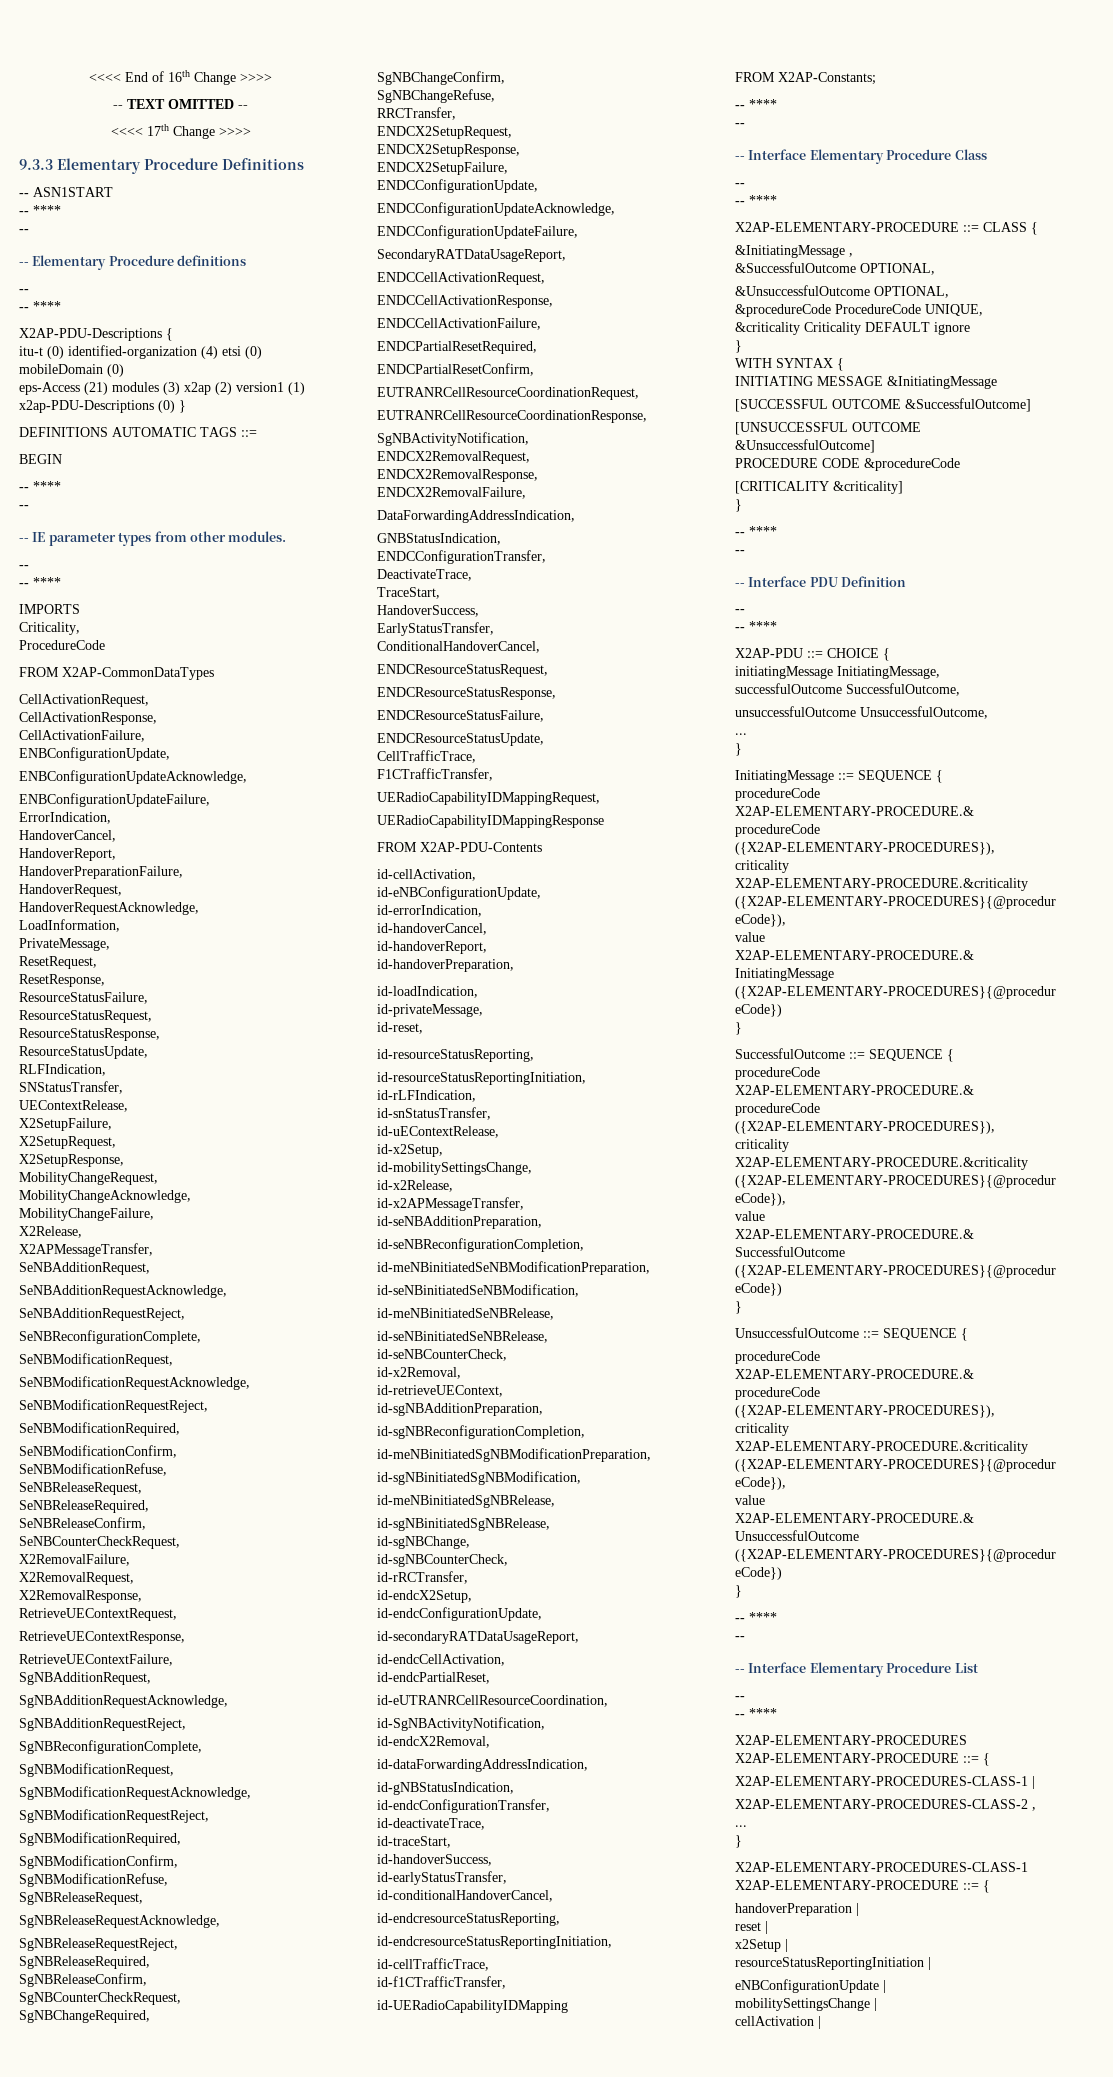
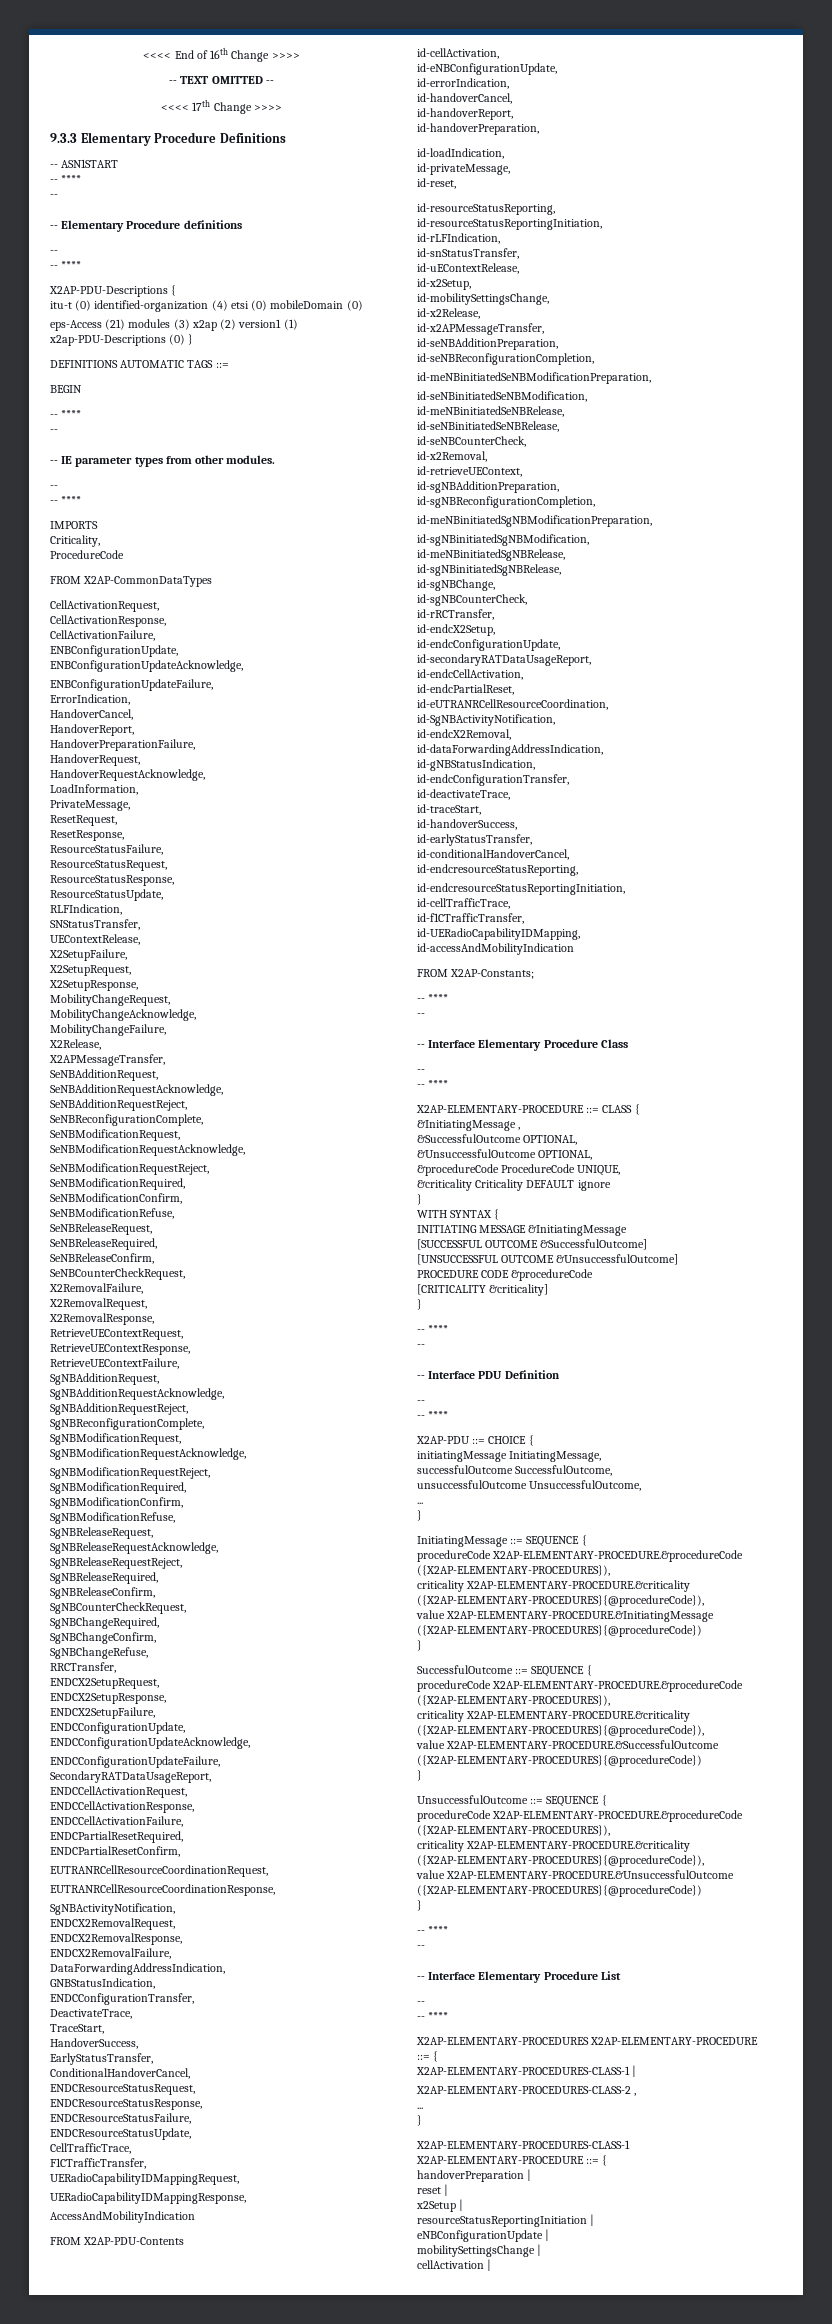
[377,815,604,828] UERadioCapabilityIDMappingResponse -> [50,2192,246,2204] [50,2211,195,2223] UERadioCapabilityIDMappingResponse, // AccessAndMobilityIndication
[377,2000,568,2013] id-UERadioCapabilityIDMapping -> [417,928,580,940] [417,943,574,955] id-UERadioCapabilityIDMapping, // id-accessAndMobilityIndication

